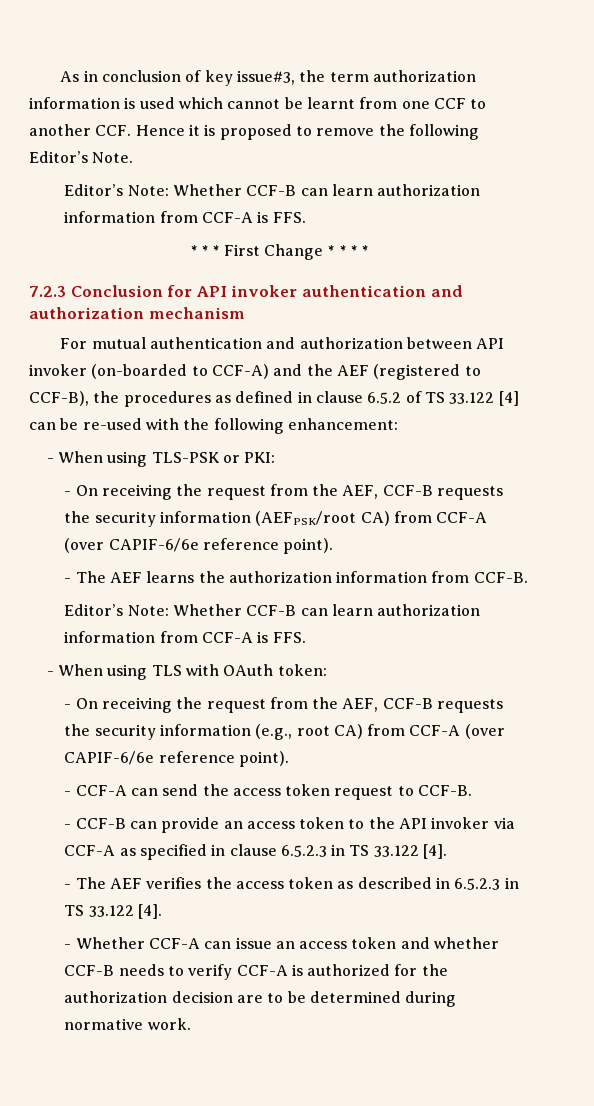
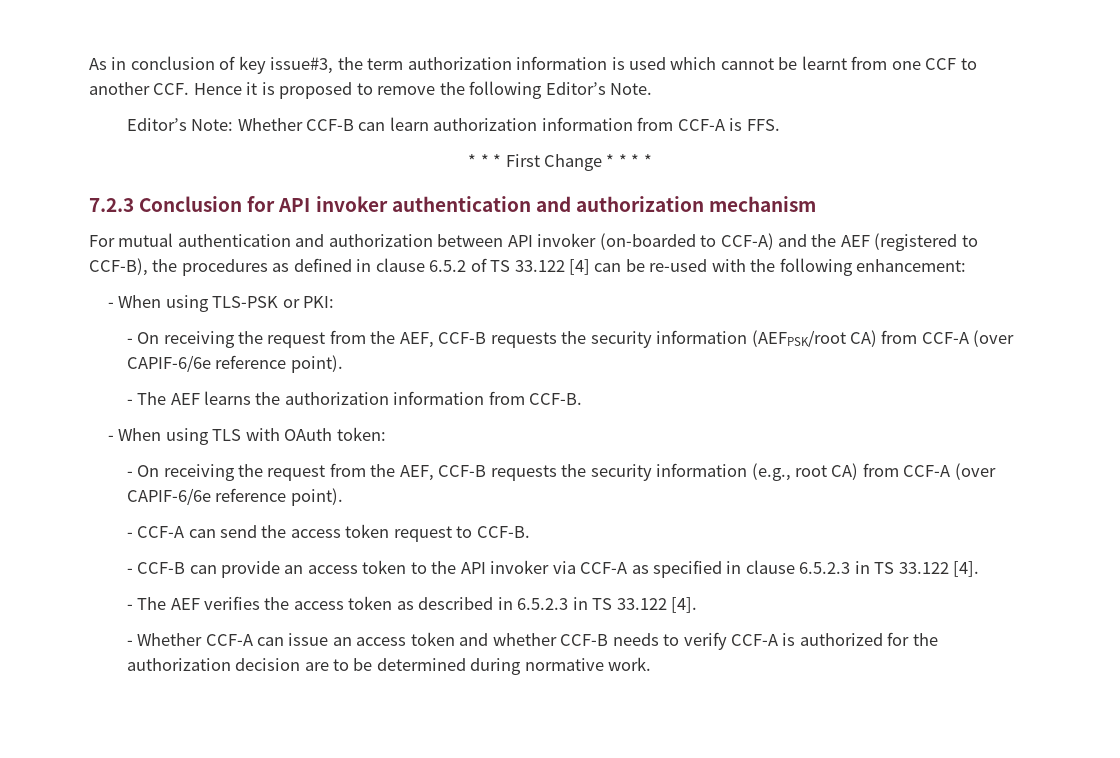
[64,604,481,616] [64,631,306,643] // Editor’s Note: Whether CCF-B can learn authorization information from CCF-A is FFS. -> (583, 399) none

